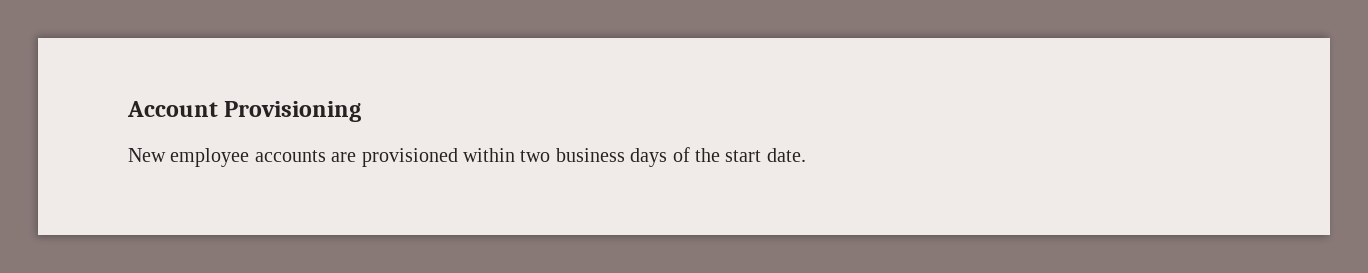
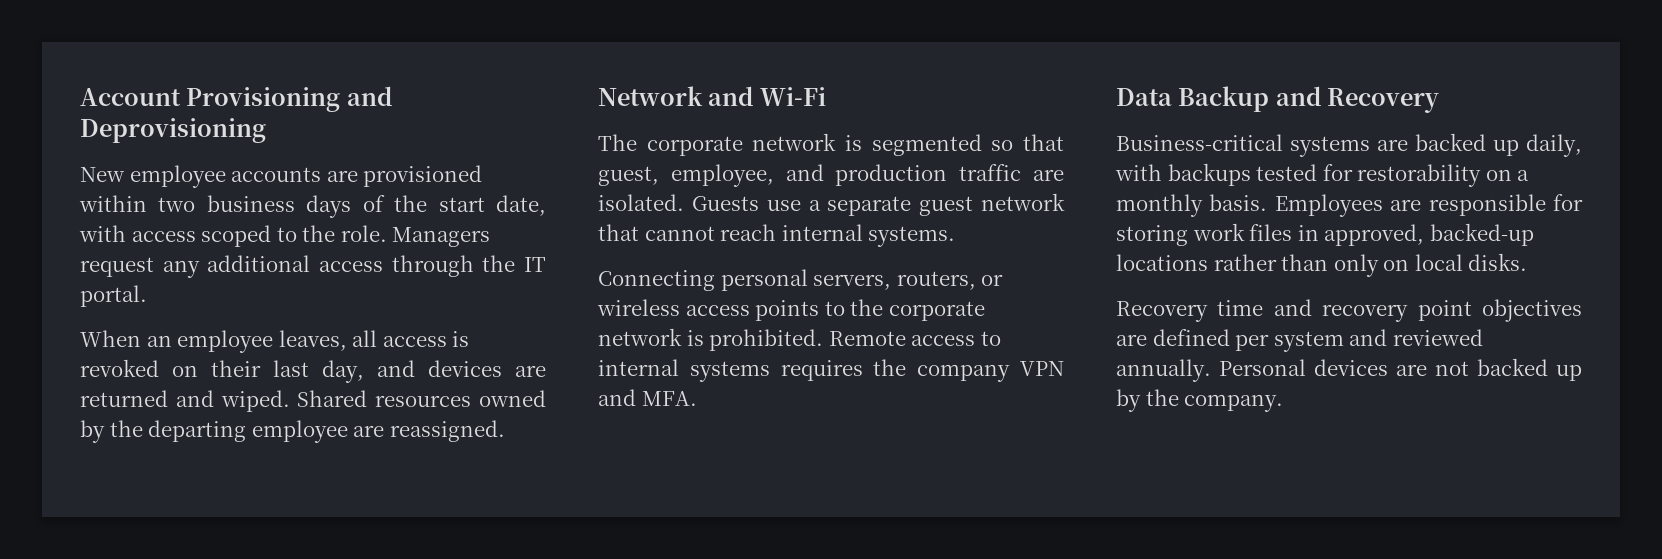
(362, 111) none -> [346,86,392,106] [80,118,266,143] and Deprovisioning
[766,148,806,162] date. -> [496,195,546,216] [79,225,491,247] [80,255,546,278] [80,285,147,307] [80,330,470,353] [80,359,546,383] [80,390,546,412] [80,420,505,443] [598,86,826,106] [598,133,1064,156] [598,164,1064,187] [598,193,1065,216] [598,224,956,247] [598,269,1004,291] [597,299,985,321] [598,328,1001,351] [598,359,1064,382] [598,389,697,406] [1116,86,1440,113] [1116,133,1582,157] [1115,163,1530,187] [1116,194,1583,217] [1116,223,1534,246] [1116,253,1528,277] [1116,299,1582,322] [1116,329,1483,352] [1116,358,1582,382] [1116,389,1284,412] date, with access scoped to the role. Managers request any additional access through the IT portal. // When an employee leaves, all access is revoked on their last day, and devices are returned and wiped. Shared resources owned by the departing employee are reassigned. // Network and Wi-Fi // The corporate network is segmented so that guest, employee, and production traffic are isolated. Guests use a separate guest network that cannot reach internal systems. // Connecting personal servers, routers, or wireless access points to the corporate network is prohibited. Remote access to internal systems requires the company VPN and MFA. // Data Backup and Recovery // Business-critical systems are backed up daily, with backups tested for restorability on a monthly basis. Employees are responsible for storing work files in approved, backed-up locations rather than only on local disks. // Recovery time and recovery point objectives are defined per system and reviewed annually. Personal devices are not backed up by the company.

